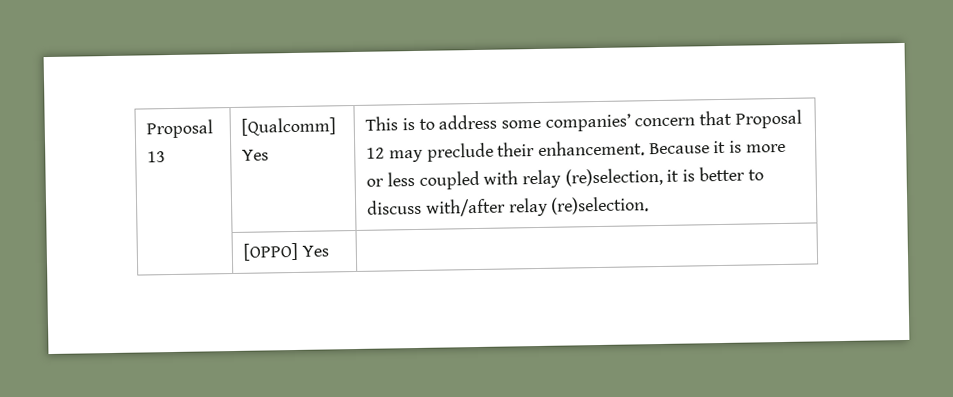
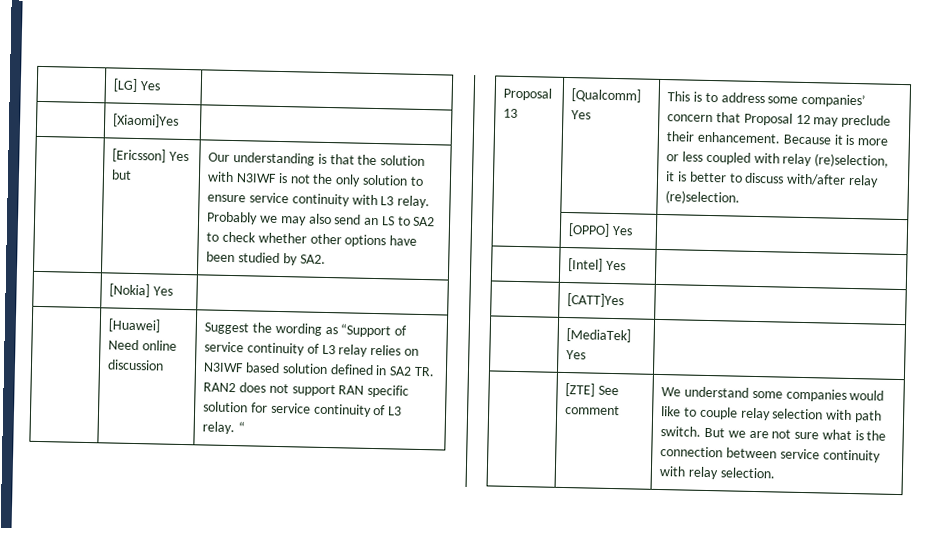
(146, 129) none -> [113,78,160,93] [113,113,180,128] [112,148,189,163] [111,169,133,180] [208,151,426,167] [207,171,424,187] [207,192,431,209] [207,211,436,227] [206,231,418,248] [206,251,326,266] [109,283,173,298] [108,318,161,333] [108,339,177,351] [107,359,165,371] [204,322,408,338] [204,341,419,357] [203,362,435,377] [203,382,410,398] [203,401,403,417] [202,421,245,435] | [LG] Yes | // | [Xiaomi]Yes | // | [Ericsson] Yes but | Our understanding is that the solution with N3IWF is not the only solution to ensure service continuity with L3 relay. Probably we may also send an LS to SA2 to check whether other options have been studied by SA2. // | [Nokia] Yes | // | [Huawei] Need online discussion | Suggest the wording as “Support of service continuity of L3 relay relies on N3IWF based solution defined in SA2 TR. RAN2 does not support RAN specific solution for service continuity of L3 relay. “ //
(329, 251) none -> [568,258,626,272] [567,293,625,308] [566,328,632,343] [566,350,587,360] [565,383,619,397] [565,405,621,416] [661,386,885,402] [661,406,882,423] [660,426,887,441] [660,446,881,463] [659,466,775,480] // | [Intel] Yes | // | [CATT]Yes | // | [MediaTek] Yes | // | [ZTE] See comment | We understand some companies would like to couple relay selection with path switch. But we are not sure what is the connection between service continuity with relay selection.

